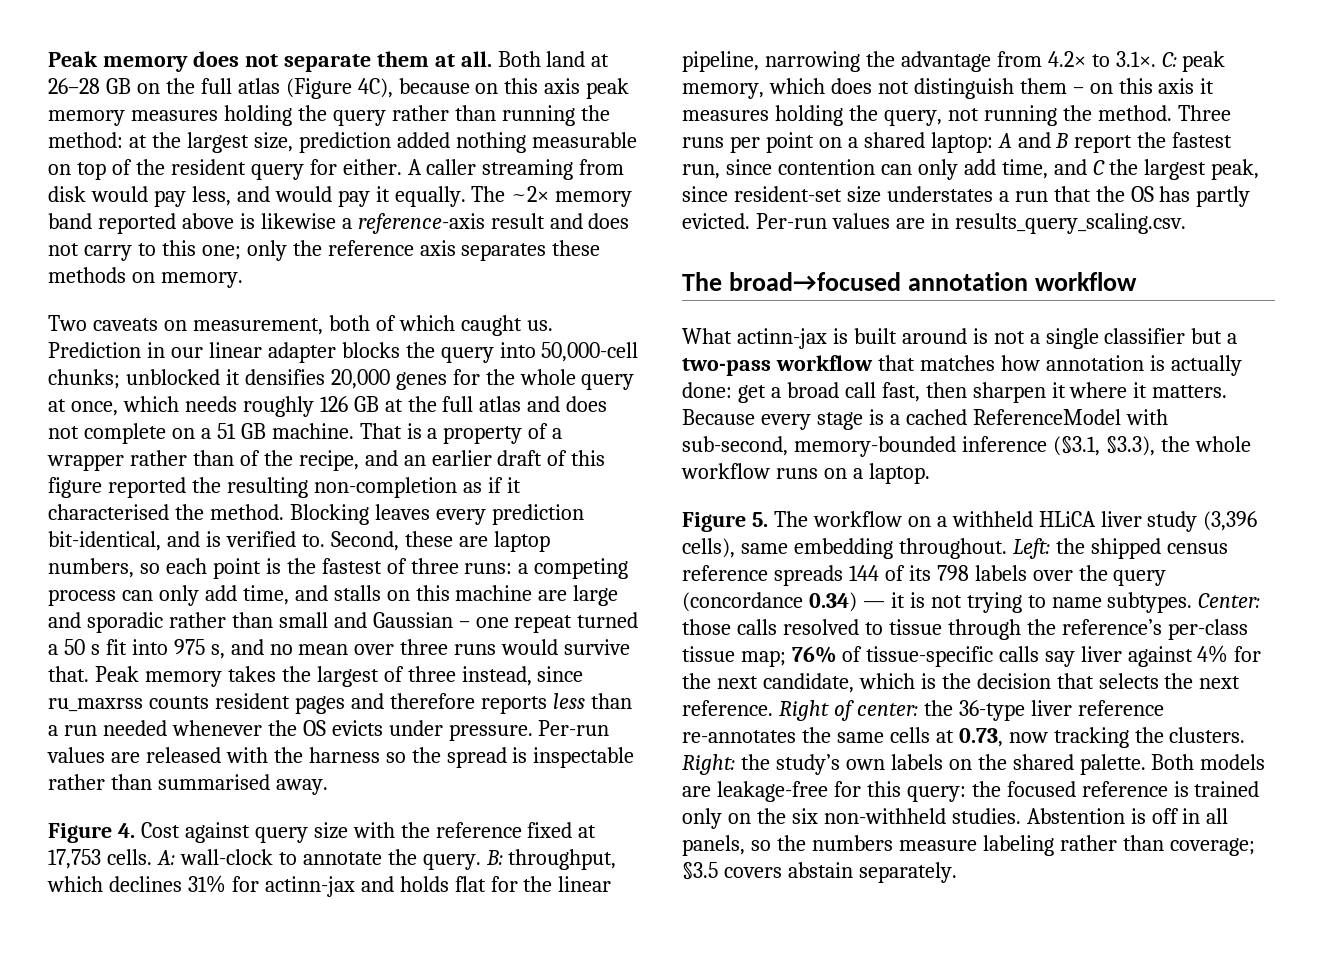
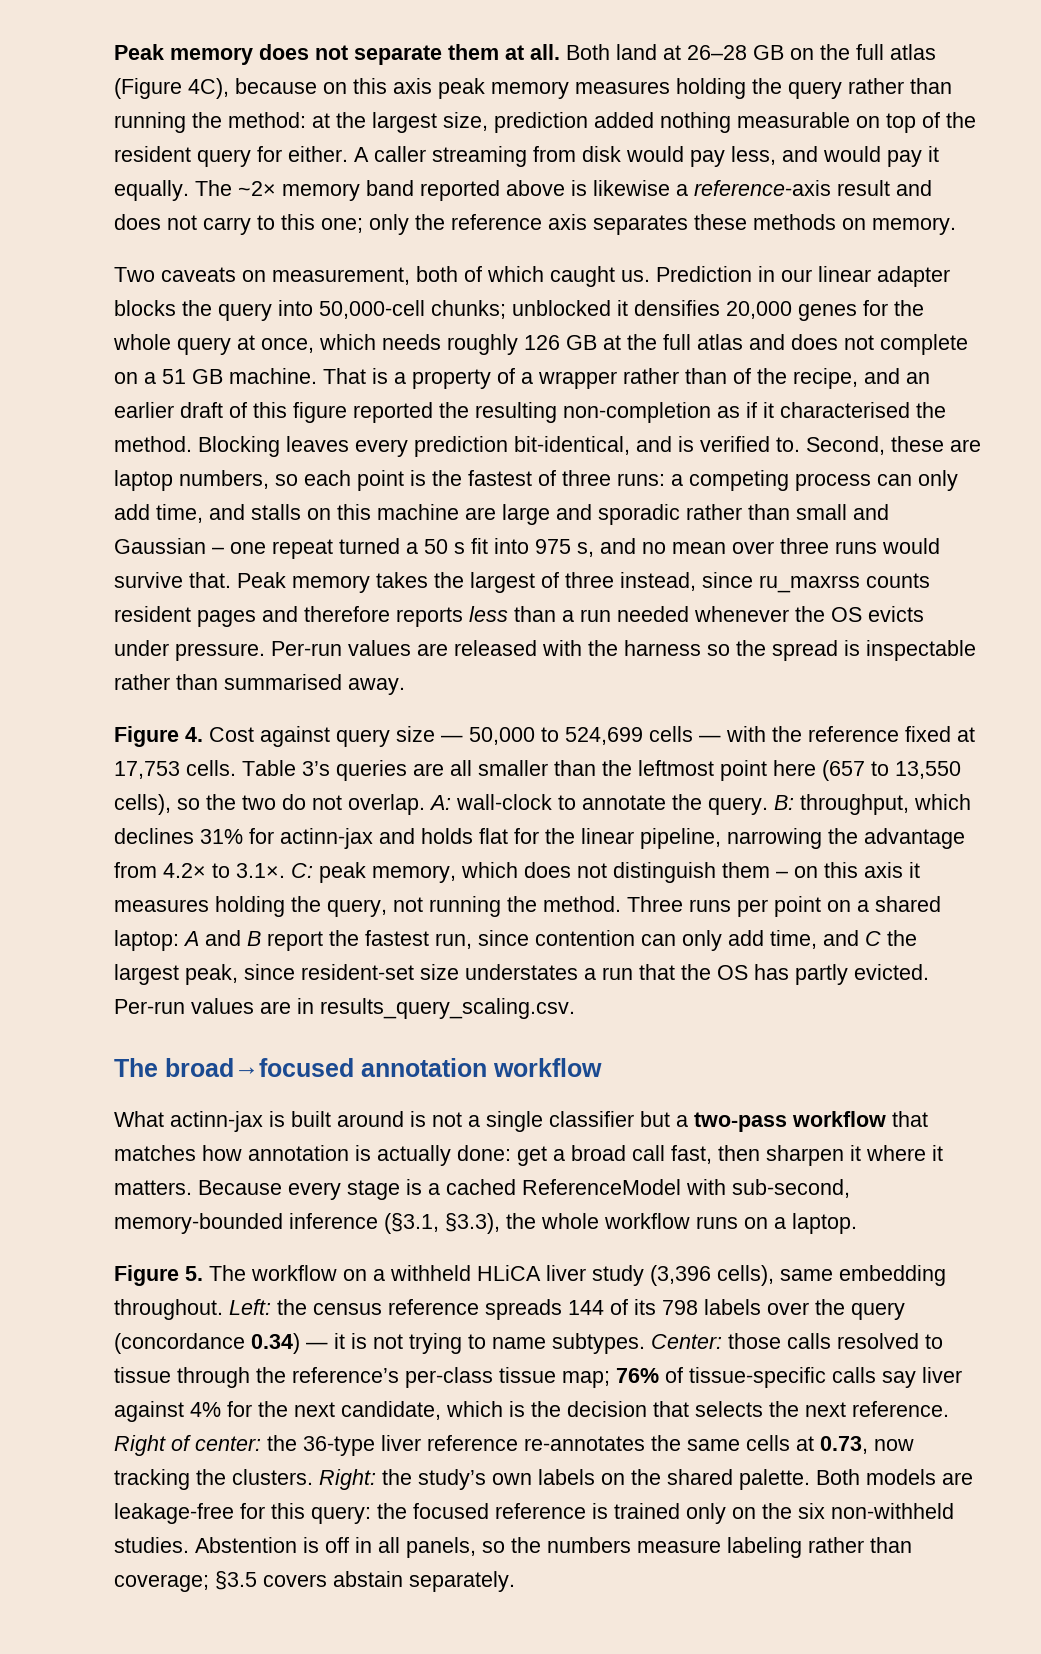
(348, 830) none -> [441,726,721,745] — 50,000 to 524,699 cells —
(152, 857) none -> [242,760,961,781] [114,794,425,815] Table 3’s queries are all smaller than the leftmost point here (657 to 13,550 cells), so the two do not overlap.
[1090,538,1161,559] shipped -> (307, 1307) none

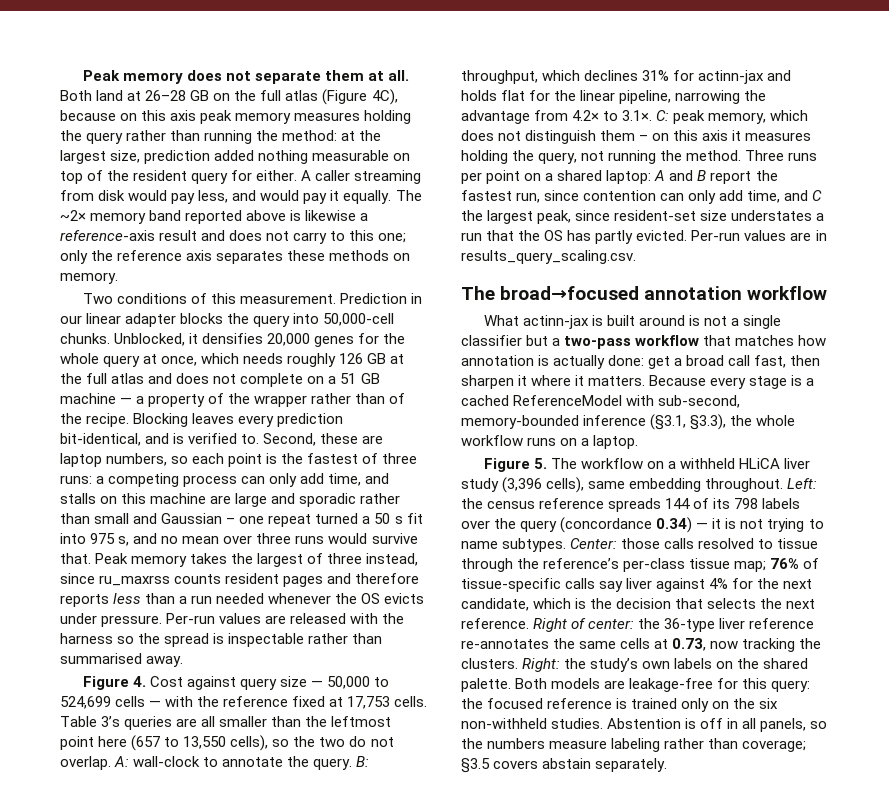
[161,266,650,287] caveats on measurement, both of which caught us. -> [117,293,337,304] conditions of this measurement.
[431,300,611,319] chunks; unblocked -> [60,333,186,346] chunks. Unblocked,
[229,368,388,384] machine. That is -> [60,393,133,404] machine —
[521,372,533,384] a -> [228,393,251,404] the
[793,368,930,389] [114,402,946,423] [114,436,192,452] recipe, and an earlier draft of this figure reported the resulting non-completion as if it characterised the method. -> [86,413,130,427] recipe.

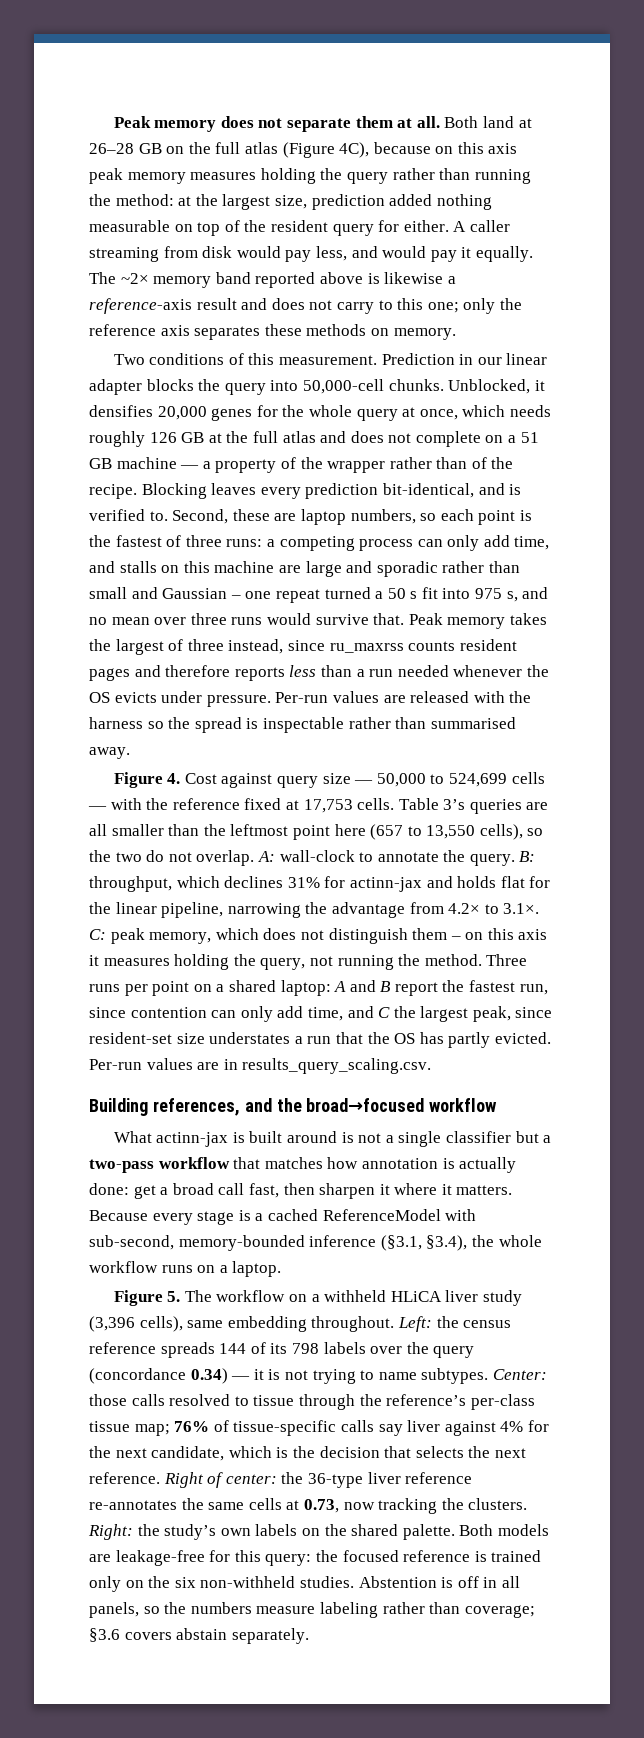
[461,286,743,300] The broad→focused annotation -> [89,1098,425,1116] Building references, and the broad→focused
[690,414,727,430] §3.3), -> [426,1235,468,1251] §3.4),
[461,758,490,773] §3.5 -> [89,1628,120,1642] §3.6

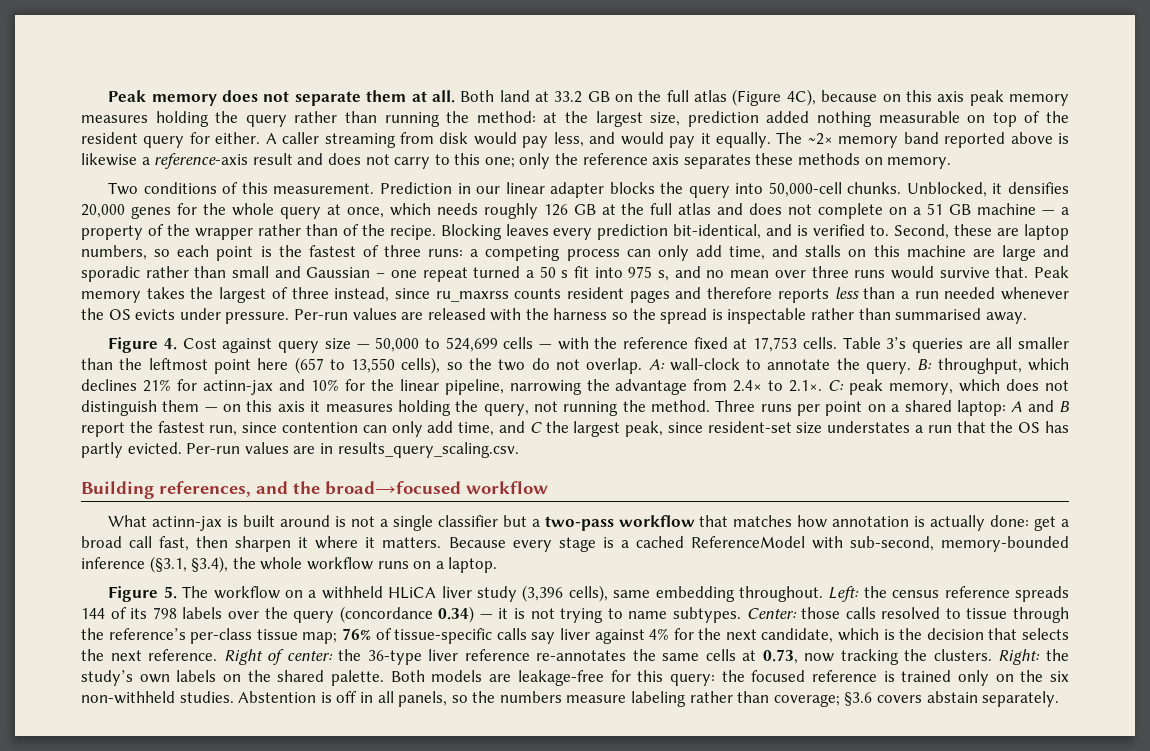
[89,143,134,154] 26–28 -> [554,91,583,103] 33.2
[287,877,320,888] 31% -> [142,379,171,392] 21%
[457,876,525,888] holds flat -> [310,379,339,391] 10%
[448,903,540,914] 4.2× to 3.1×. -> [733,380,823,392] 2.4× to 2.1×.
[450,936,461,940] – -> [204,407,218,412] —

